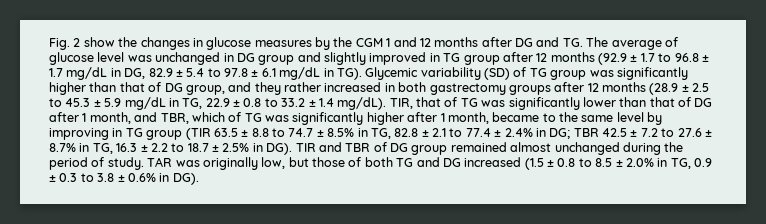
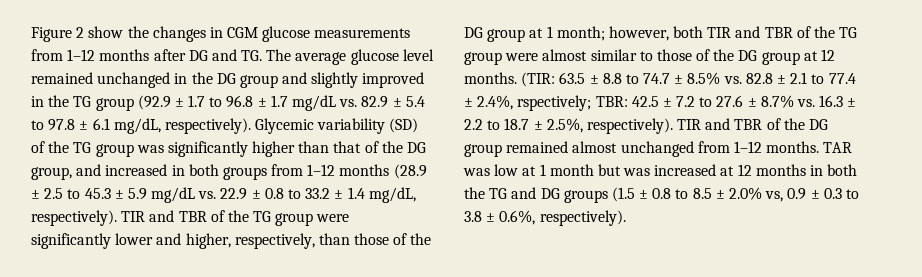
[49,38,70,50] Fig. -> [31,27,72,42] Figure
[206,37,431,50] glucose measures by the CGM 1 and 12 -> [227,26,411,42] [31,49,96,61] CGM glucose measurements from 1–12
[664,37,678,47] of -> (347, 58) none
[127,55,152,62] was -> [31,72,93,84] remained
(234, 57) none -> [191,72,213,84] the
[443,52,595,65] TG group after 12 months -> [48,95,134,111] the TG group
[110,68,146,79] in DG, -> [339,99,358,107] vs.
[279,67,362,80] mg/dL in TG). -> [113,118,251,134] mg/dL, respectively).
(527, 72) none -> [48,141,70,153] the
(162, 87) none -> [381,141,403,153] the
[254,82,321,95] they rather -> (102, 170) none
[429,82,599,95] gastrectomy groups after 12 -> [222,164,336,180] groups from 1–12
[168,98,203,109] in TG, -> [198,191,217,199] vs.
[337,97,713,110] [49,112,663,125] [49,128,211,140] mg/dL). TIR, that of TG was significantly lower than that of DG after 1 month, and TBR, which of TG was significantly higher after 1 month, became to the same level by improving in TG group (TIR -> [368,187,416,203] [31,210,350,226] [31,233,432,249] [464,26,858,42] [464,49,836,65] [464,72,556,87] mg/dL, respectively). TIR and TBR of the TG group were significantly lower and higher, respectively, than those of the DG group at 1 month; however, both TIR and TBR of the TG group were almost similar to those of the DG group at 12 months. (TIR:
[357,128,391,139] in TG, -> [723,76,742,84] vs.
[504,128,599,139] 2.4% in DG; TBR -> [477,95,628,111] 2.4%, rspectively; TBR:
[79,143,113,154] in TG, -> [797,99,816,107] vs.
[222,142,387,155] 2.5% in DG). TIR and TBR of -> [546,118,805,134] 2.5%, respectively). TIR and TBR of the
[622,142,684,155] [49,157,393,170] during the period of study. TAR was originally low, but those of both -> [697,141,853,153] [463,164,858,176] [464,187,485,199] from 1–12 months. TAR was low at 1 month but was increased at 12 months in both the
[464,157,522,167] increased -> [563,190,608,203] groups
[657,158,691,169] in TG, -> [765,191,784,202] vs,
[127,173,199,185] 0.6% in DG). -> [499,210,626,226] 0.6%, respectively).

